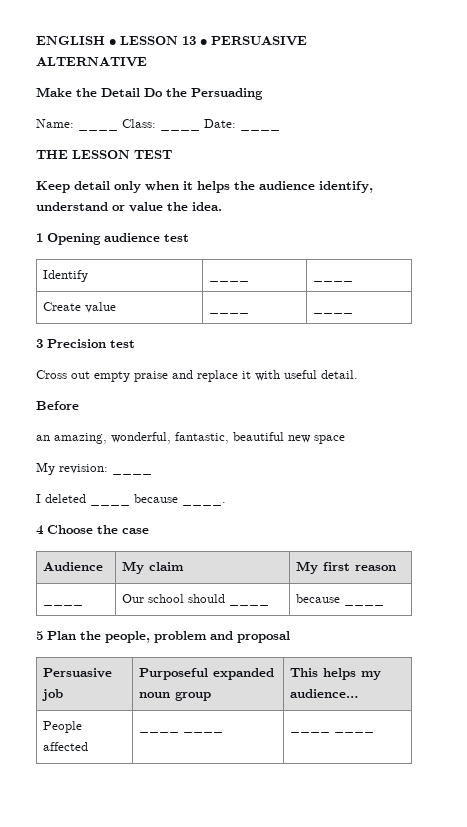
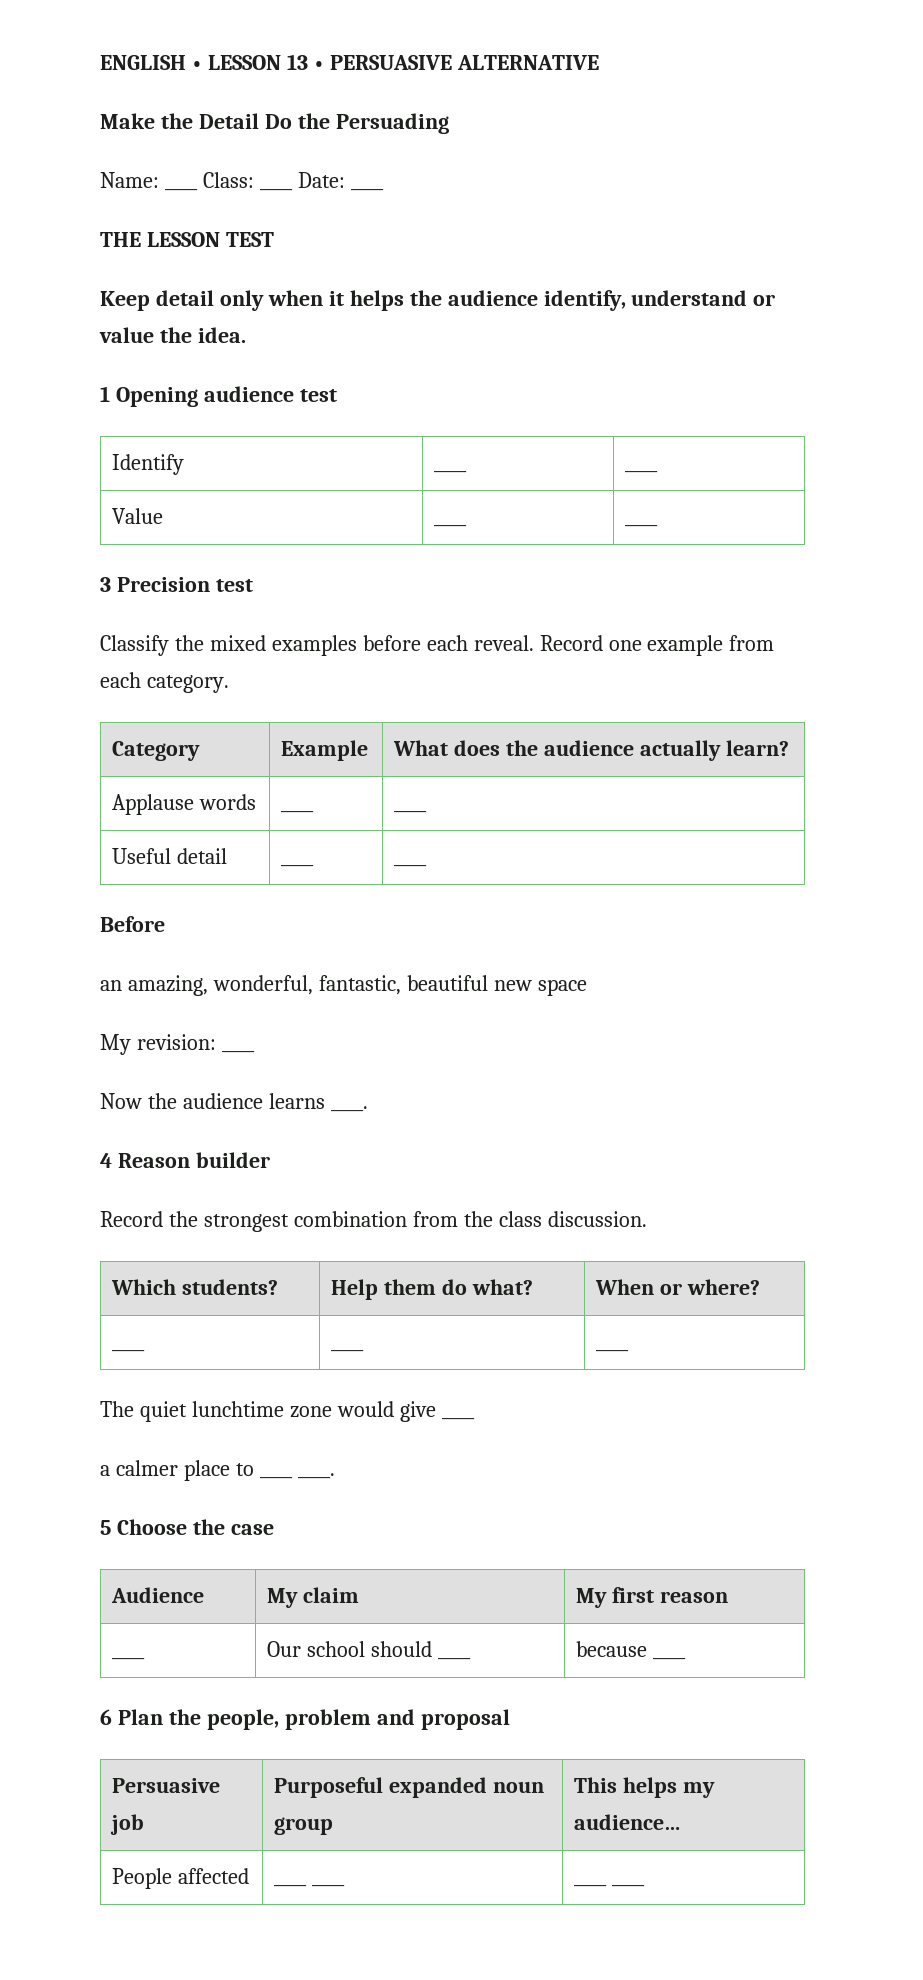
[43,302,117,313] Create value -> [112,508,164,524] Value
[36,370,358,382] Cross out empty praise and replace it with useful detail. -> [100,635,775,656] [100,672,229,693] [112,741,201,761] [281,740,369,761] [393,740,789,761] [112,794,257,815] [281,810,315,813] [394,810,428,813] [112,848,228,864] [281,864,315,867] [394,864,428,867] Classify the mixed examples before each reveal. Record one example from each category. // Category | Example | What does the audience actually learn? // Applause words | ____ | ____ // Useful detail | ____ | ____
[36,494,86,503] [90,503,130,506] [134,494,226,506] [36,525,44,535] I deleted ____ because ____. // 4 -> [100,1093,368,1112] [100,1152,270,1168] [100,1211,647,1232] [111,1279,279,1295] [331,1279,534,1300] [595,1279,761,1295] [112,1349,146,1352] [331,1349,365,1352] [596,1349,630,1352] [100,1401,475,1422] [100,1460,254,1481] [259,1473,335,1479] [100,1520,111,1535] Now the audience learns ____. // 4 Reason builder // Record the strongest combination from the class discussion. // Which students? | Help them do what? | When or where? // ____ | ____ | ____ // The quiet lunchtime zone would give ____ // a calmer place to ____ ____. // 5
[36,631,43,640] 5 -> [100,1709,112,1725] 6

